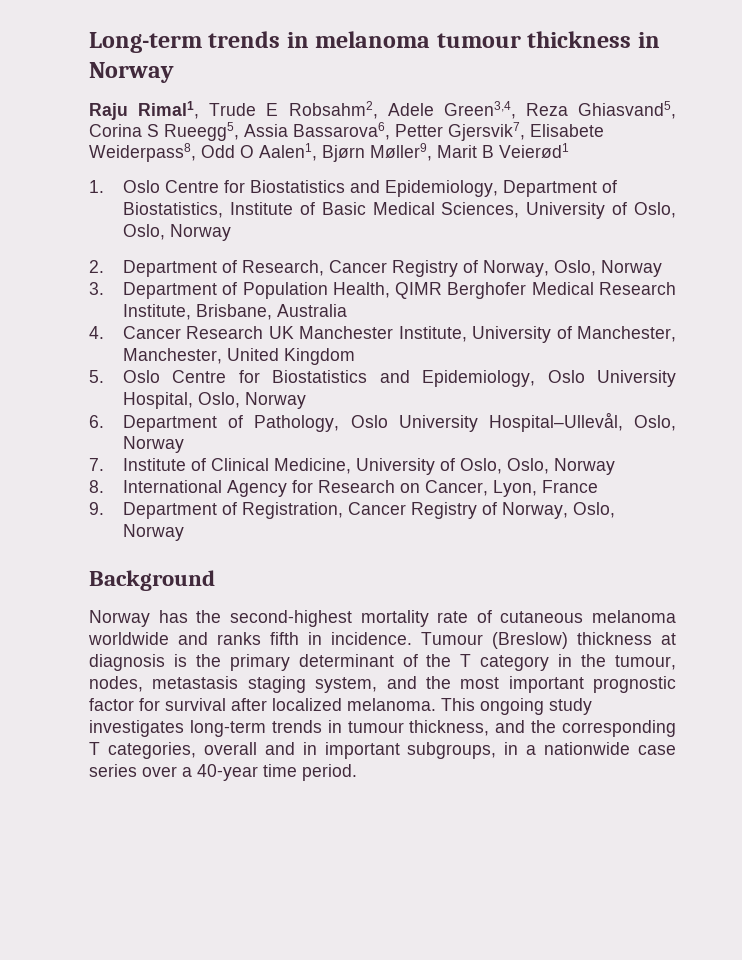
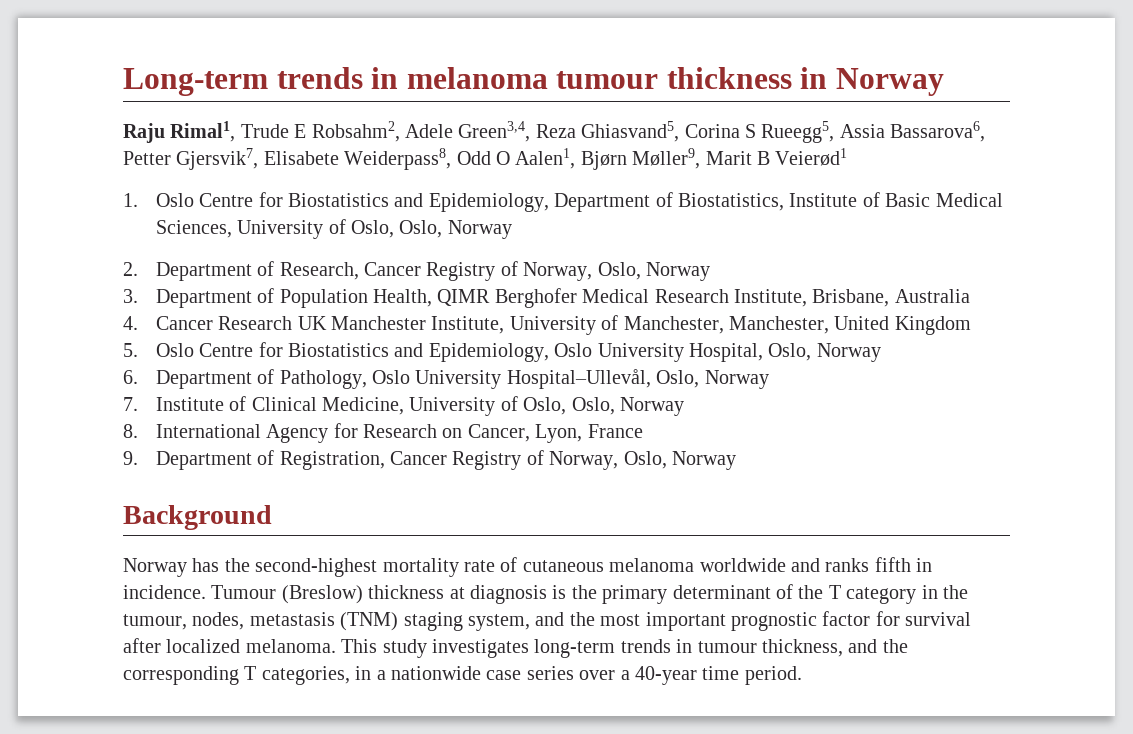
(239, 682) none -> [340,612,399,631] (TNM)
[480,698,544,715] ongoing -> (378, 646) none
[203,742,497,759] overall and in important subgroups, -> (350, 675) none

